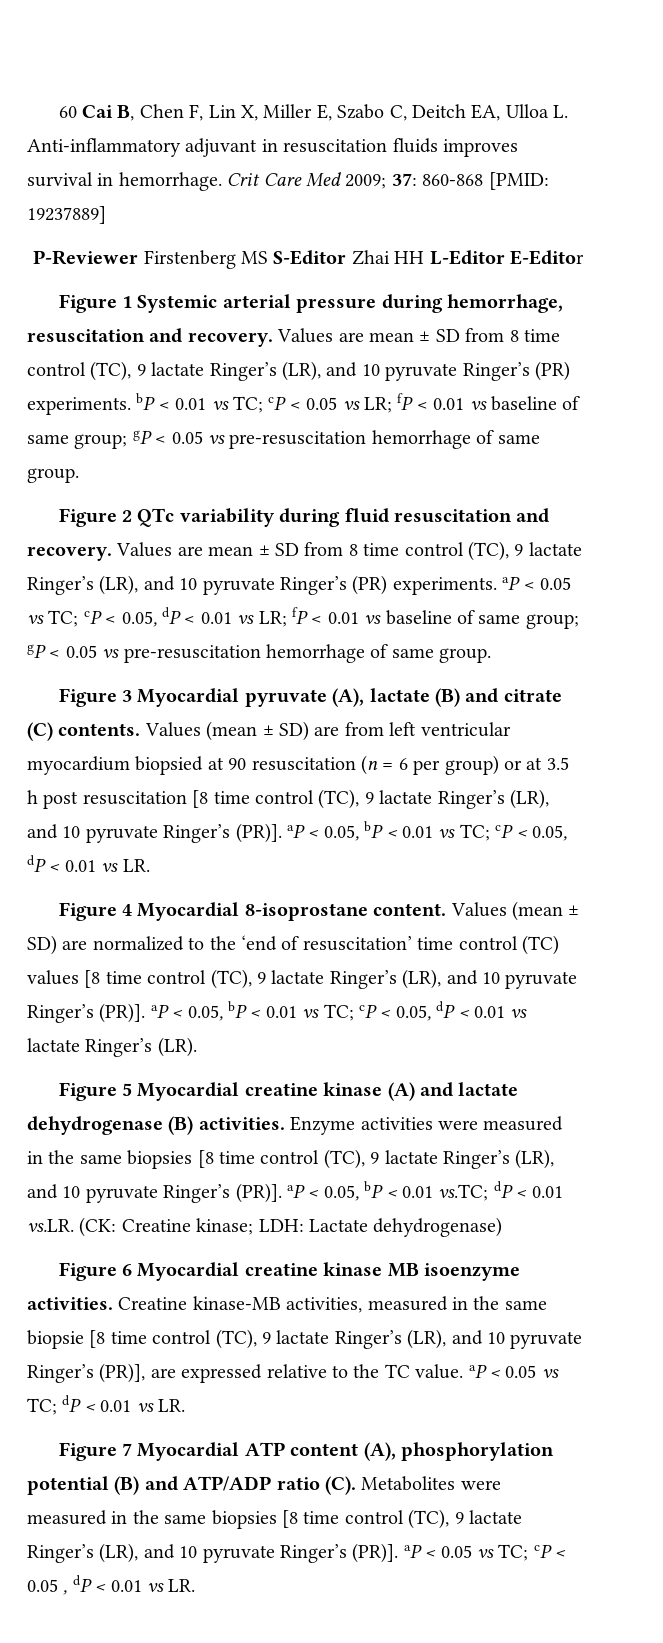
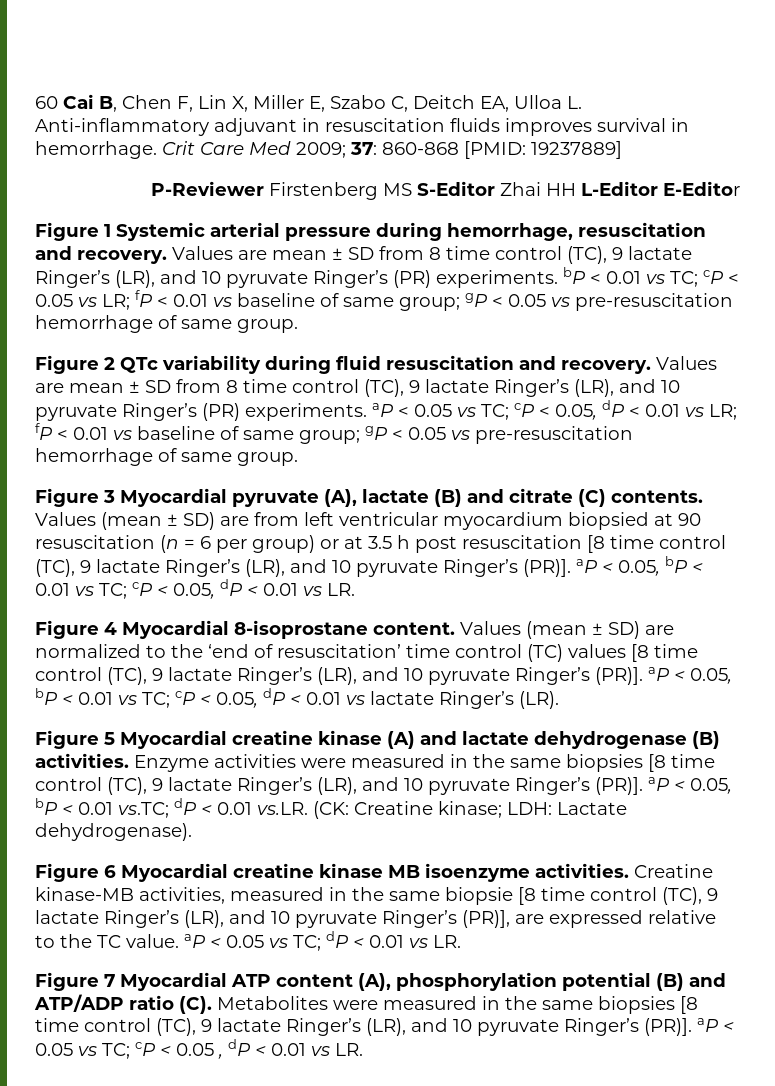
[373,1217,503,1237] dehydrogenase) -> [35,823,192,841] dehydrogenase).

